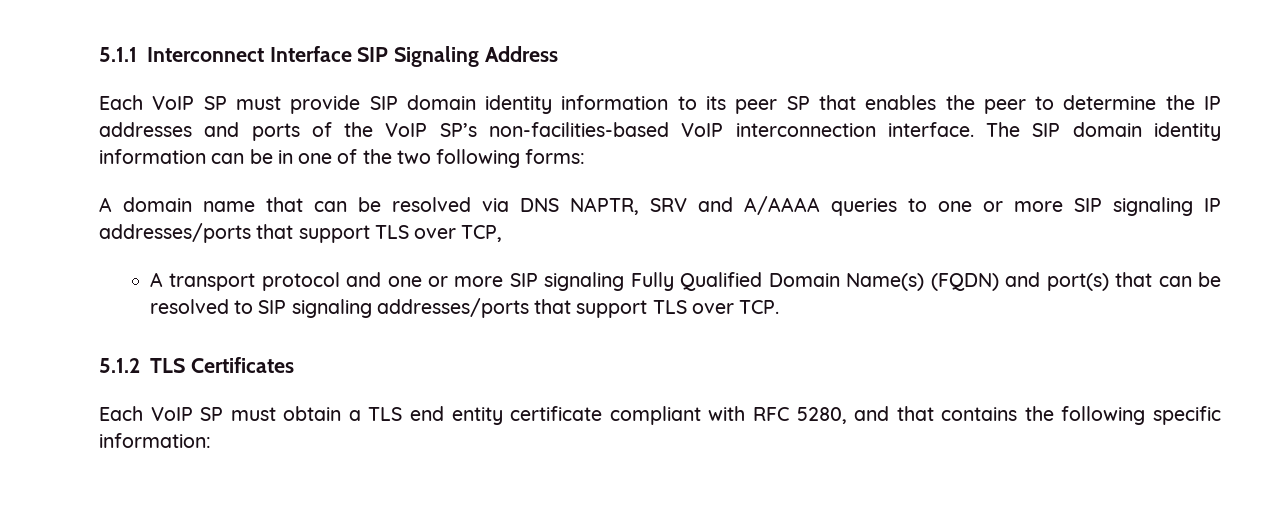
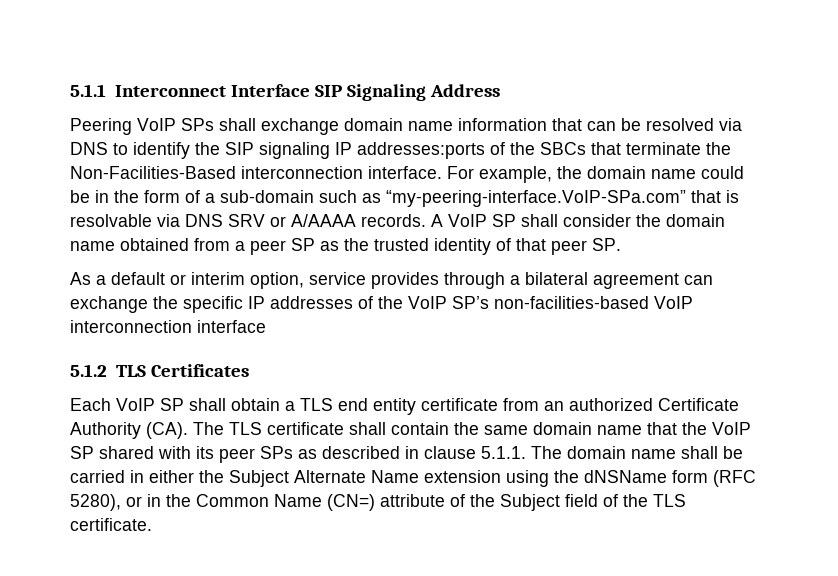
[99,95,1221,114] [99,122,300,141] Each VoIP SP must provide SIP domain identity information to its peer SP that enables the peer to determine the IP addresses and ports -> [70,118,742,135] [70,142,731,159] [70,166,744,183] [70,190,739,207] [70,214,725,227] [70,238,621,255] [70,272,713,289] [70,296,353,313] Peering VoIP SPs shall exchange domain name information that can be resolved via DNS to identify the SIP signaling IP addresses:ports of the SBCs that terminate the Non-Facilities-Based interconnection interface. For example, the domain name could be in the form of a sub-domain such as “my-peering-interface.VoIP-SPa.com” that is resolvable via DNS SRV or A/AAAA records. A VoIP SP shall consider the domain name obtained from a peer SP as the trusted identity of that peer SP. // As a default or interim option, service provides through a bilateral agreement can exchange the specific IP addresses
[887,122,1222,141] [99,149,586,168] [99,196,1221,216] [99,223,503,243] [149,272,1221,291] [149,298,780,318] interface. The SIP domain identity information can be in one of the two following forms: // A domain name that can be resolved via DNS NAPTR, SRV and A/AAAA queries to one or more SIP signaling IP addresses/ports that support TLS over TCP, // A transport protocol and one or more SIP signaling Fully Qualified Domain Name(s) (FQDN) and port(s) that can be resolved to SIP signaling addresses/ports that support TLS over TCP. -> [197,320,266,333] interface
[230,407,276,421] must -> [189,398,226,411] shall
[609,406,1221,425] [99,433,211,448] compliant with RFC 5280, and that contains the following specific information: -> [503,398,739,411] [70,422,751,439] [70,446,743,463] [70,470,756,487] [70,494,686,511] [70,518,152,531] from an authorized Certificate Authority (CA). The TLS certificate shall contain the same domain name that the VoIP SP shared with its peer SPs as described in clause 5.1.1. The domain name shall be carried in either the Subject Alternate Name extension using the dNSName form (RFC 5280), or in the Common Name (CN=) attribute of the Subject field of the TLS certificate.

